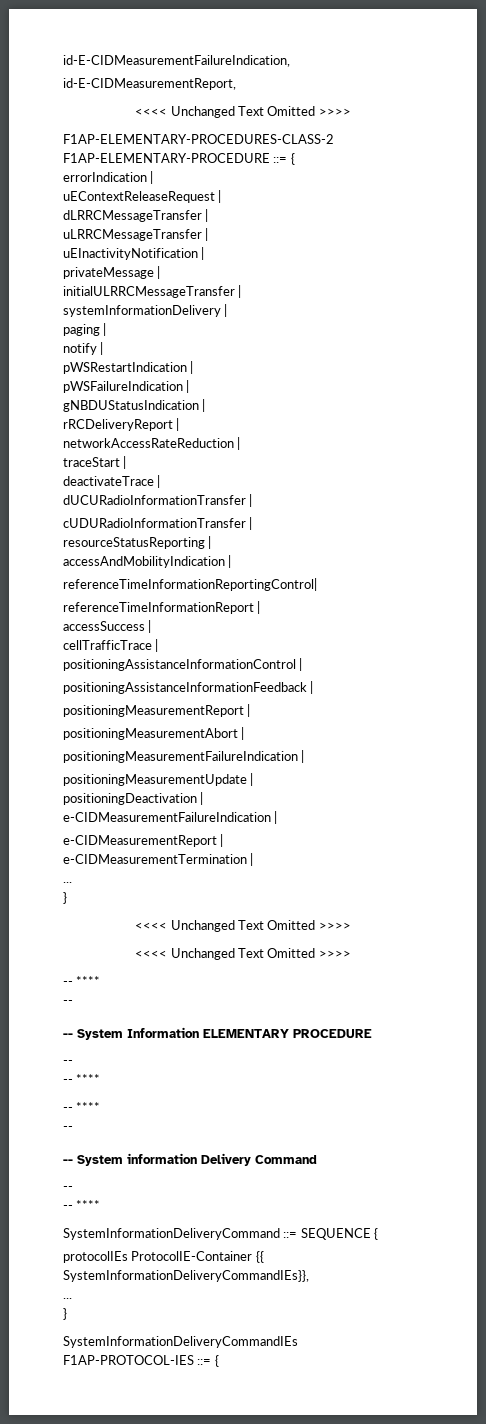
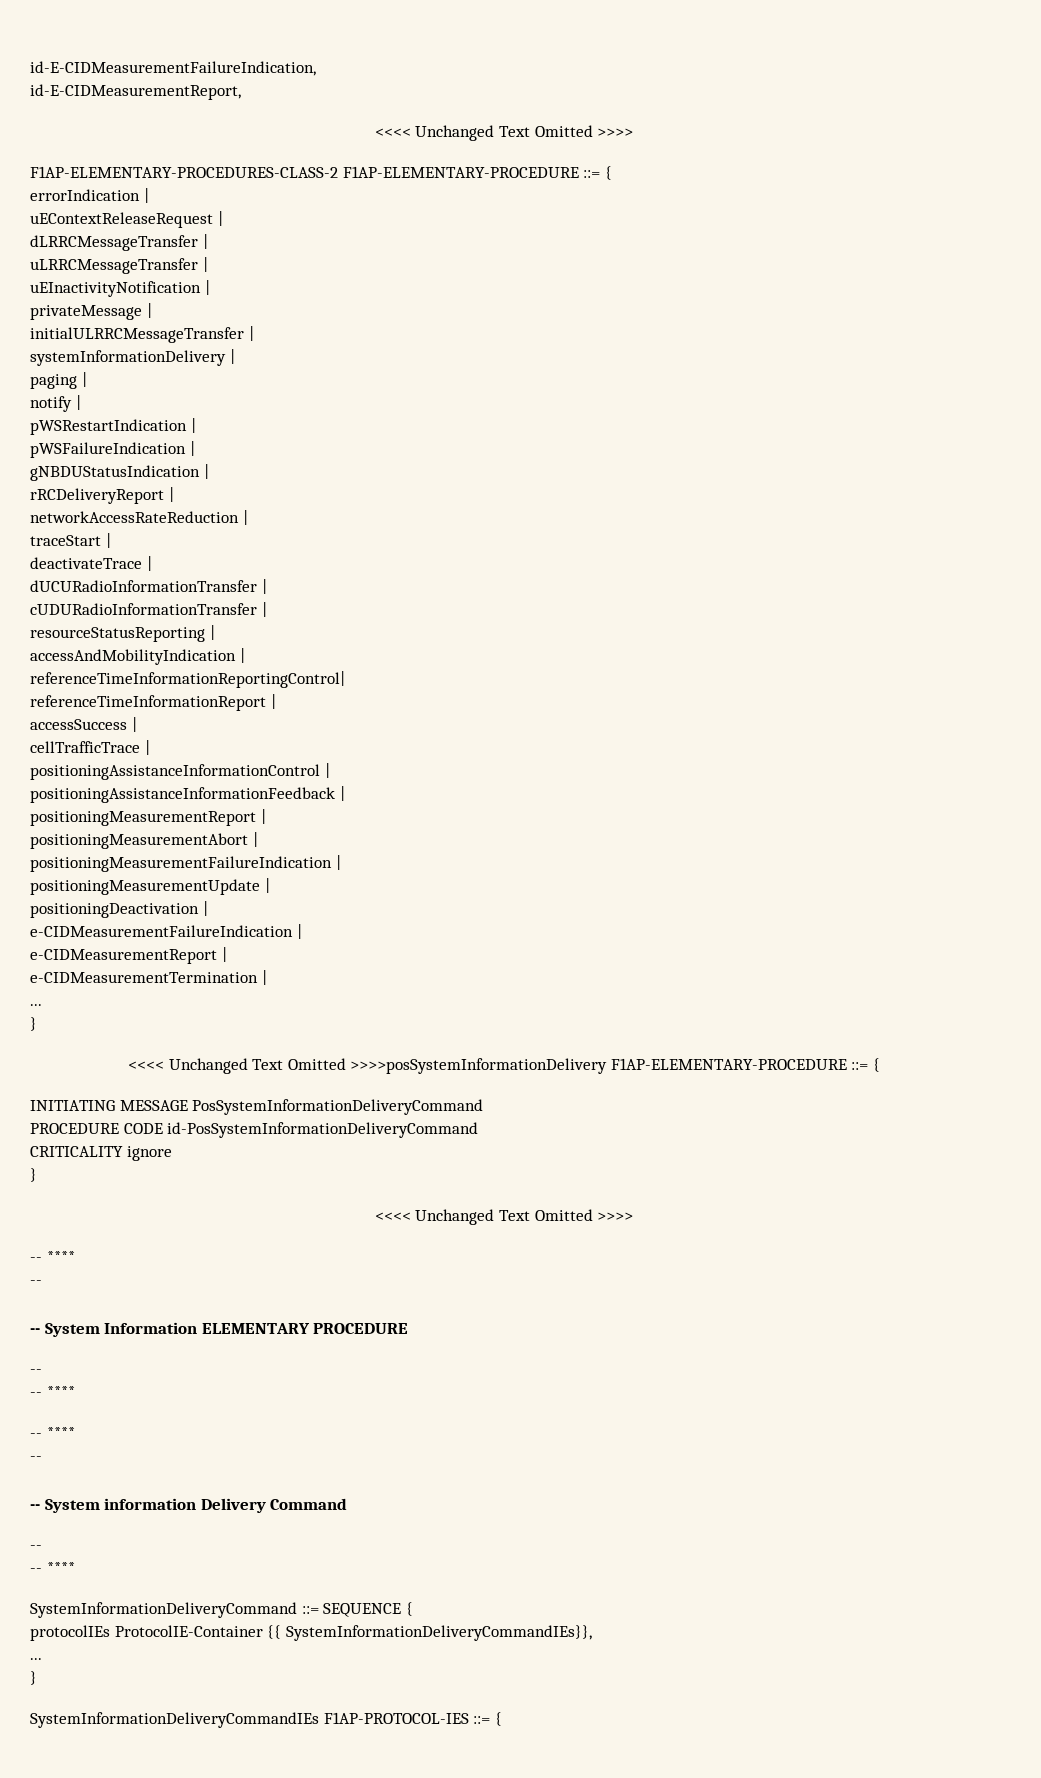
[318,922,351,930] >>>> -> [350,1058,881,1074] [30,1099,484,1115] [30,1122,479,1138] [30,1146,172,1161] [30,1168,37,1182] >>>>posSystemInformationDelivery F1AP-ELEMENTARY-PROCEDURE ::= { // INITIATING MESSAGE PosSystemInformationDeliveryCommand // PROCEDURE CODE id-PosSystemInformationDeliveryCommand // CRITICALITY ignore // }

